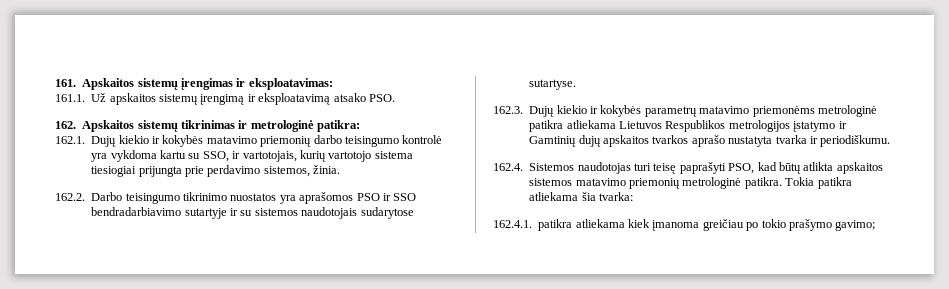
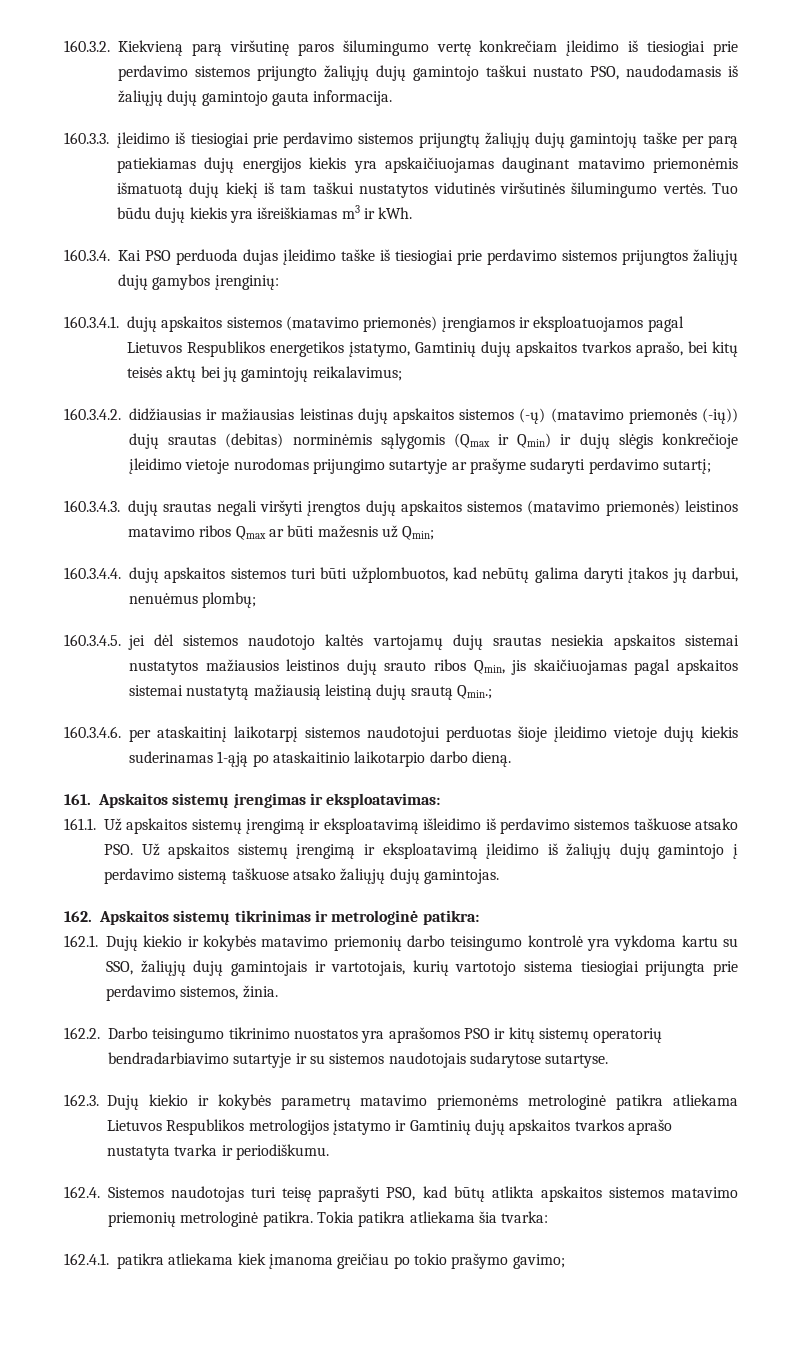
(55, 83) none -> [64,40,738,56] [118,65,738,81] [118,90,393,106] [64,132,738,148] [117,157,738,173] [117,182,739,198] [117,205,413,223] [64,249,738,265] [118,274,279,290] [64,316,684,332] [127,341,738,357] [127,366,402,382] [64,408,738,424] [129,433,738,449] [129,458,711,474] [64,500,738,516] [128,525,435,540] [64,567,738,583] [129,592,257,608] [64,634,740,650] [129,659,739,675] [129,684,492,700] [64,726,738,742] [129,751,511,767] 160.3.2. Kiekvieną parą viršutinę paros šilumingumo vertę konkrečiam įleidimo iš tiesiogiai prie perdavimo sistemos prijungto žaliųjų dujų gamintojo taškui nustato PSO, naudodamasis iš žaliųjų dujų gamintojo gauta informacija. // 160.3.3. įleidimo iš tiesiogiai prie perdavimo sistemos prijungtų žaliųjų dujų gamintojų taške per parą patiekiamas dujų energijos kiekis yra apskaičiuojamas dauginant matavimo priemonėmis išmatuotą dujų kiekį iš tam taškui nustatytos vidutinės viršutinės šilumingumo vertės. Tuo būdu dujų kiekis yra išreiškiamas m3 ir kWh. // 160.3.4. Kai PSO perduoda dujas įleidimo taške iš tiesiogiai prie perdavimo sistemos prijungtos žaliųjų dujų gamybos įrenginių: // 160.3.4.1. dujų apskaitos sistemos (matavimo priemonės) įrengiamos ir eksploatuojamos pagal Lietuvos Respublikos energetikos įstatymo, Gamtinių dujų apskaitos tvarkos aprašo, bei kitų teisės aktų bei jų gamintojų reikalavimus; // 160.3.4.2. didžiausias ir mažiausias leistinas dujų apskaitos sistemos (-ų) (matavimo priemonės (-ių)) dujų srautas (debitas) norminėmis sąlygomis (Qmax ir Qmin) ir dujų slėgis konkrečioje įleidimo vietoje nurodomas prijungimo sutartyje ar prašyme sudaryti perdavimo sutartį; // 160.3.4.3. dujų srautas negali viršyti įrengtos dujų apskaitos sistemos (matavimo priemonės) leistinos matavimo ribos Qmax ar būti mažesnis už Qmin; // 160.3.4.4. dujų apskaitos sistemos turi būti užplombuotos, kad nebūtų galima daryti įtakos jų darbui, nenuėmus plombų; // 160.3.4.5. jei dėl sistemos naudotojo kaltės vartojamų dujų srautas nesiekia apskaitos sistemai nustatytos mažiausios leistinos dujų srauto ribos Qmin, jis skaičiuojamas pagal apskaitos sistemai nustatytą mažiausią leistiną dujų srautą Qmin.; // 160.3.4.6. per ataskaitinį laikotarpį sistemos naudotojui perduotas šioje įleidimo vietoje dujų kiekis suderinamas 1-ąją po ataskaitinio laikotarpio darbo dieną. //
[333,93,395,102] atsako PSO. -> [423,818,739,834] [104,843,739,859] [104,868,499,884] išleidimo iš perdavimo sistemos taškuose atsako PSO. Už apskaitos sistemų įrengimą ir eksploatavimą įleidimo iš žaliųjų dujų gamintojo į perdavimo sistemą taškuose atsako žaliųjų dujų gamintojas.
(229, 156) none -> [140,960,307,976] žaliųjų dujų gamintojais
[393,193,417,201] SSO -> [508,1027,663,1043] kitų sistemų operatorių

